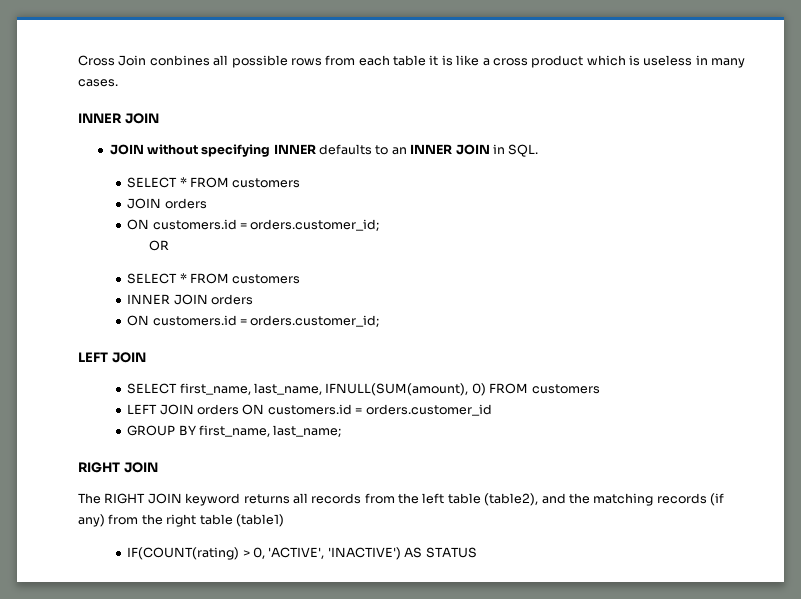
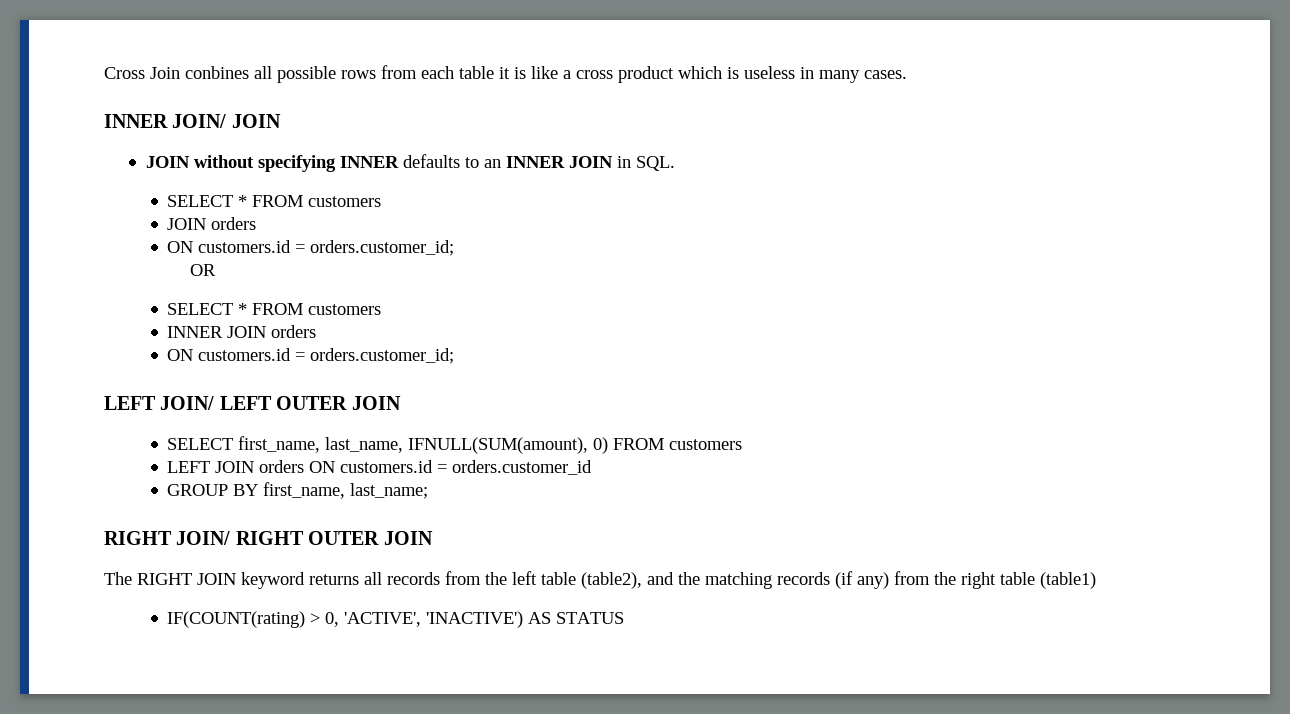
(122, 118) none -> [172,114,227,128] JOIN/
(108, 357) none -> [160,396,348,410] JOIN/ LEFT OUTER
(120, 467) none -> [176,531,380,545] JOIN/ RIGHT OUTER

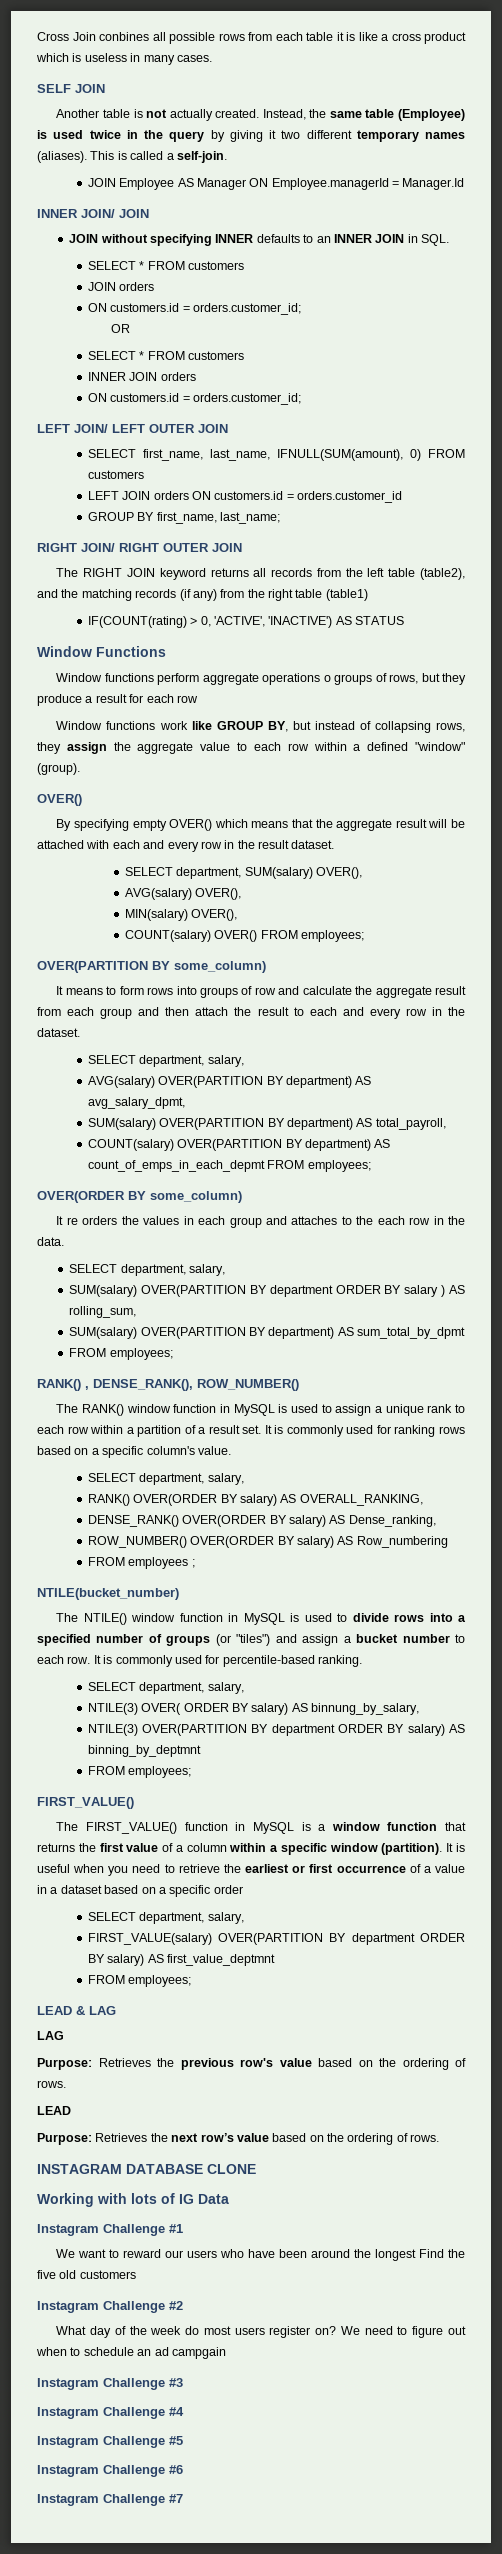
(907, 74) none -> [37,84,105,93] [56,109,465,121] [37,130,465,142] [37,151,227,163] [87,178,465,190] // SELF JOIN // Another table is not actually created. Instead, the same table (Employee) is used twice in the query by giving it two different temporary names (aliases). This is called a self-join. // JOIN Employee AS Manager ON Employee.managerId = Manager.Id
(625, 618) none -> [37,646,166,657] [56,673,466,685] [37,694,198,706] [56,721,465,733] [37,742,465,754] [37,763,80,775] [37,794,82,806] [56,819,466,831] [37,840,335,852] [124,867,362,879] [124,888,242,900] [124,909,238,921] [124,930,364,942] [37,961,266,973] [56,986,466,998] [37,1007,465,1019] [37,1028,80,1037] [87,1055,244,1067] [87,1076,372,1088] [87,1097,185,1109] [87,1118,446,1130] [87,1139,391,1151] [87,1160,371,1172] [37,1191,242,1203] [56,1216,466,1228] [37,1237,64,1246] [69,1264,226,1276] [69,1285,466,1297] [69,1306,137,1318] [69,1327,466,1339] [69,1348,173,1360] [37,1379,299,1391] [56,1404,465,1416] [37,1425,466,1437] [37,1446,231,1458] [87,1473,244,1485] [87,1494,423,1506] [87,1515,436,1527] [87,1536,448,1548] [87,1557,195,1569] [37,1588,179,1600] [56,1613,466,1625] [37,1634,465,1646] [37,1655,362,1667] [87,1682,244,1694] [87,1703,420,1715] [87,1724,465,1736] [87,1745,201,1757] [87,1766,192,1778] [37,1797,134,1809] [56,1822,466,1834] [37,1843,466,1855] [37,1864,465,1876] [37,1885,243,1897] [87,1912,244,1924] [87,1933,466,1945] [87,1954,275,1966] [87,1975,192,1987] [37,2006,116,2015] [37,2031,64,2040] [37,2058,466,2070] [37,2080,66,2088] [37,2106,71,2115] [37,2133,440,2145] [37,2164,256,2174] [37,2193,229,2207] [37,2224,183,2236] [56,2249,465,2261] [37,2270,136,2279] [37,2301,183,2313] [56,2326,467,2338] [36,2347,226,2359] [37,2378,183,2390] [37,2407,184,2419] [37,2436,183,2448] [37,2465,183,2477] [37,2494,183,2506] // Window Functions // Window functions perform aggregate operations o groups of rows, but they produce a result for each row // Window functions work like GROUP BY, but instead of collapsing rows, they assign the aggregate value to each row within a defined "window" (group). // OVER() // By specifying empty OVER() which means that the aggregate result will be attached with each and every row in the result dataset. // SELECT department, SUM(salary) OVER(), // AVG(salary) OVER(), // MIN(salary) OVER(), // COUNT(salary) OVER() FROM employees; // OVER(PARTITION BY some_column) // It means to form rows into groups of row and calculate the aggregate result from each group and then attach the result to each and every row in the dataset. // SELECT department, salary, // AVG(salary) OVER(PARTITION BY department) AS avg_salary_dpmt, // SUM(salary) OVER(PARTITION BY department) AS total_payroll, // COUNT(salary) OVER(PARTITION BY department) AS count_of_emps_in_each_depmt FROM employees; // OVER(ORDER BY some_column) // It re orders the values in each group and attaches to the each row in the data. // SELECT department, salary, // SUM(salary) OVER(PARTITION BY department ORDER BY salary ) AS rolling_sum, // SUM(salary) OVER(PARTITION BY department) AS sum_total_by_dpmt // FROM employees; // RANK() , DENSE_RANK(), ROW_NUMBER() // The RANK() window function in MySQL is used to assign a unique rank to each row within a partition of a result set. It is commonly used for ranking rows based on a specific column's value. // SELECT department, salary, // RANK() OVER(ORDER BY salary) AS OVERALL_RANKING, // DENSE_RANK() OVER(ORDER BY salary) AS Dense_ranking, // ROW_NUMBER() OVER(ORDER BY salary) AS Row_numbering // FROM employees ; // NTILE(bucket_number) // The NTILE() window function in MySQL is used to divide rows into a specified number of groups (or "tiles") and assign a bucket number to each row. It is commonly used for percentile-based ranking. // SELECT department, salary, // NTILE(3) OVER( ORDER BY salary) AS binnung_by_salary, // NTILE(3) OVER(PARTITION BY department ORDER BY salary) AS binning_by_deptmnt // FROM employees; // FIRST_VALUE() // The FIRST_VALUE() function in MySQL is a window function that returns the first value of a column within a specific window (partition). It is useful when you need to retrieve the earliest or first occurrence of a value in a dataset based on a specific order // SELECT department, salary, // FIRST_VALUE(salary) OVER(PARTITION BY department ORDER BY salary) AS first_value_deptmnt // FROM employees; // LEAD & LAG // LAG // Purpose: Retrieves the previous row's value based on the ordering of rows. // LEAD // Purpose: Retrieves the next row’s value based on the ordering of rows. // INSTAGRAM DATABASE CLONE // Working with lots of IG Data // Instagram Challenge #1 // We want to reward our users who have been around the longest Find the five old customers // Instagram Challenge #2 // What day of the week do most users register on? We need to figure out when to schedule an ad campgain // Instagram Challenge #3 // Instagram Challenge #4 // Instagram Challenge #5 // Instagram Challenge #6 // Instagram Challenge #7

